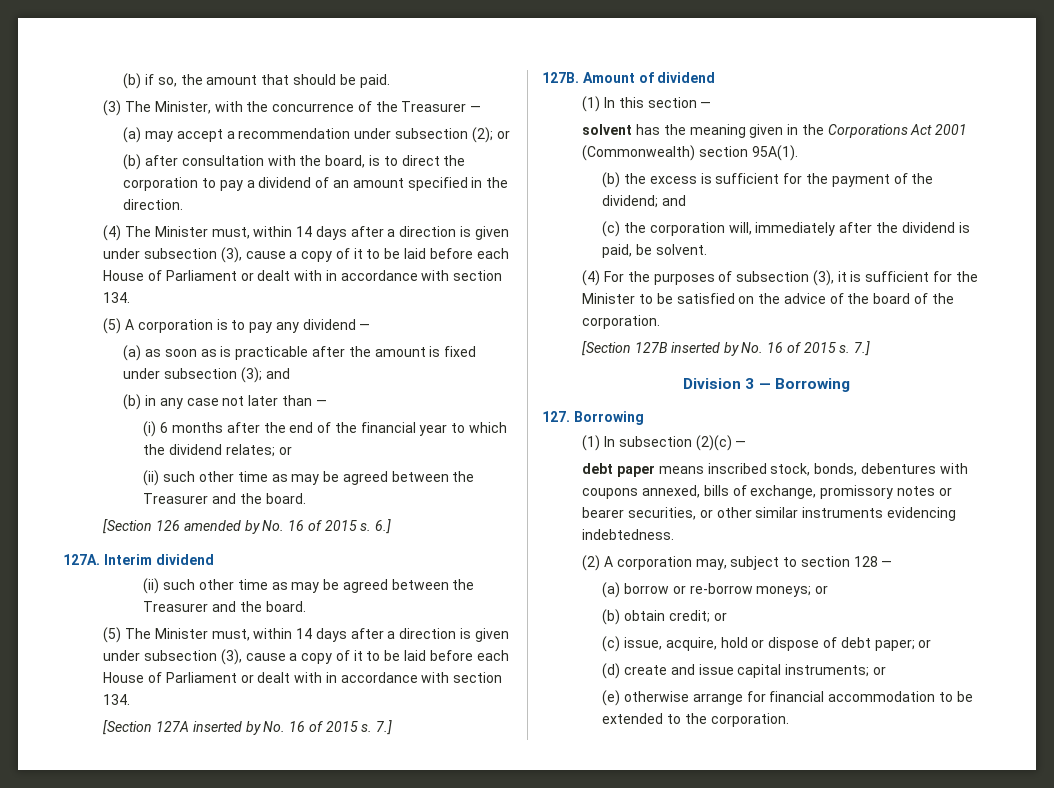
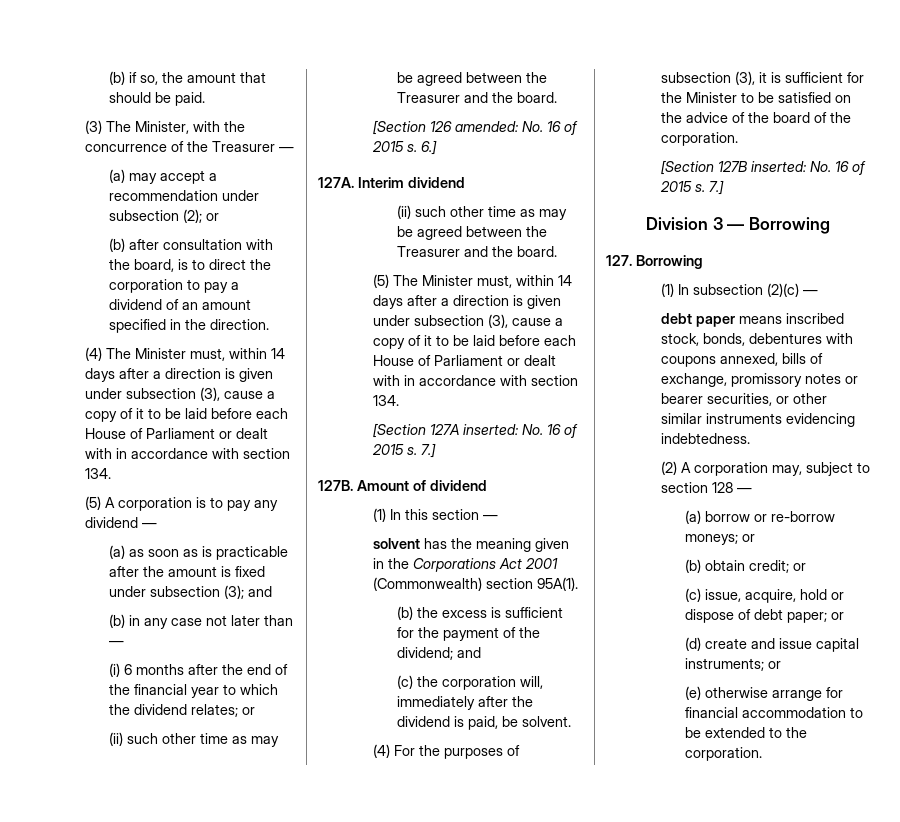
[183,520,260,534] amended by -> [454,121,518,132] amended:
[192,721,261,735] inserted by -> [462,424,518,435] inserted:
[670,342,739,356] inserted by -> [750,161,806,172] inserted:

